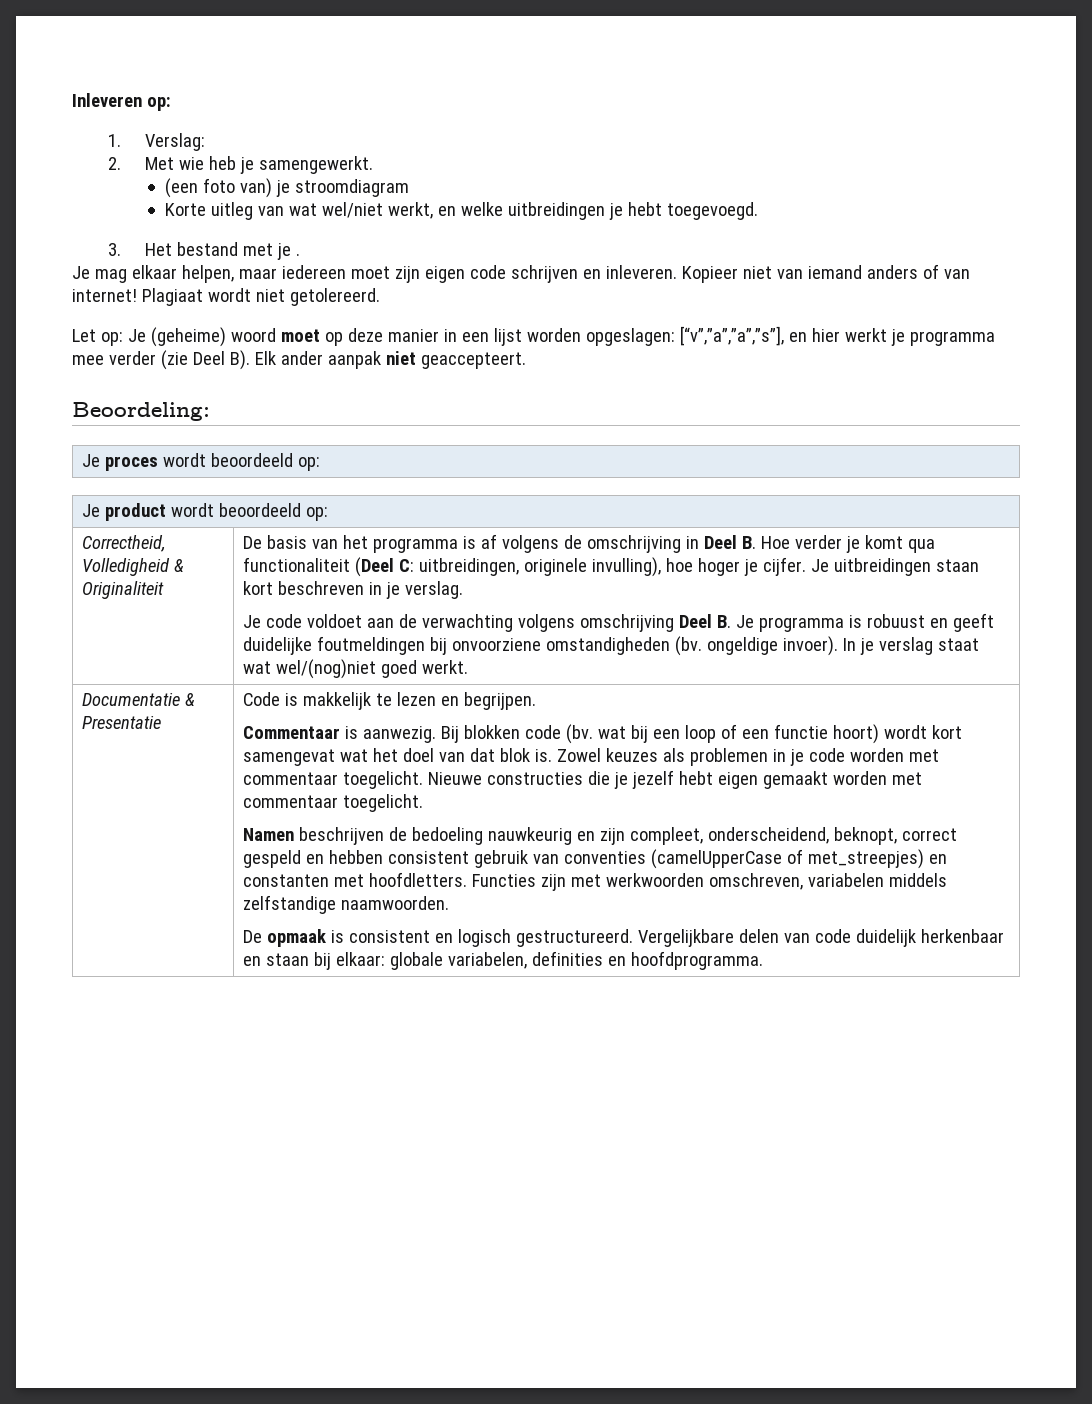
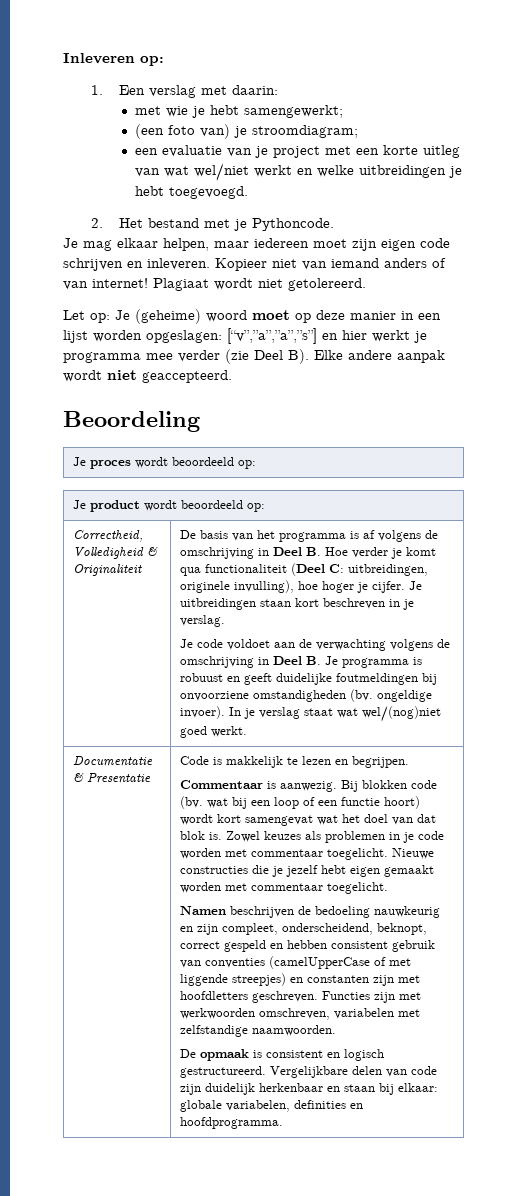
[144,133,205,151] [108,156,373,174] [164,178,409,198] [164,203,206,216] Verslag: // 2. Met wie heb je samengewerkt. // (een foto van) je stroomdiagram // Korte -> [119,85,279,98] [134,105,343,118] [134,124,358,139] [134,145,418,158] Een verslag met daarin: // met wie je hebt samengewerkt; // (een foto van) je stroomdiagram; // een evaluatie van je project met een korte
[387,202,433,219] werkt, -> [253,165,292,177] werkt
[108,243,122,256] 3. -> [91,218,104,228] 2.
[295,253,300,256] . -> [252,218,335,231] Pythoncode.
[679,326,784,346] [“v”,”a”,”a”,”s”], -> [227,328,317,344] [“v”,”a”,”a”,”s”]
[254,351,526,369] [72,402,210,421] Elk ander aanpak niet geaccepteert. // Beoordeling: -> [314,350,445,363] [63,370,232,383] [63,411,200,432] Elke andere aanpak wordt niet geaccepteerd. // Beoordeling
[579,614,674,632] omschrijving -> [437,639,451,648] [180,656,270,668] de omschrijving in
[807,849,947,869] [242,872,467,887] met_streepjes) en constanten met hoofdletters. -> [389,958,412,966] [180,973,421,986] [180,991,319,1003] met liggende streepjes) en constanten zijn met hoofdletters geschreven.
[888,873,947,887] middels -> [398,1009,421,1017] met
(851, 936) none -> [180,1084,202,1095] zijn

